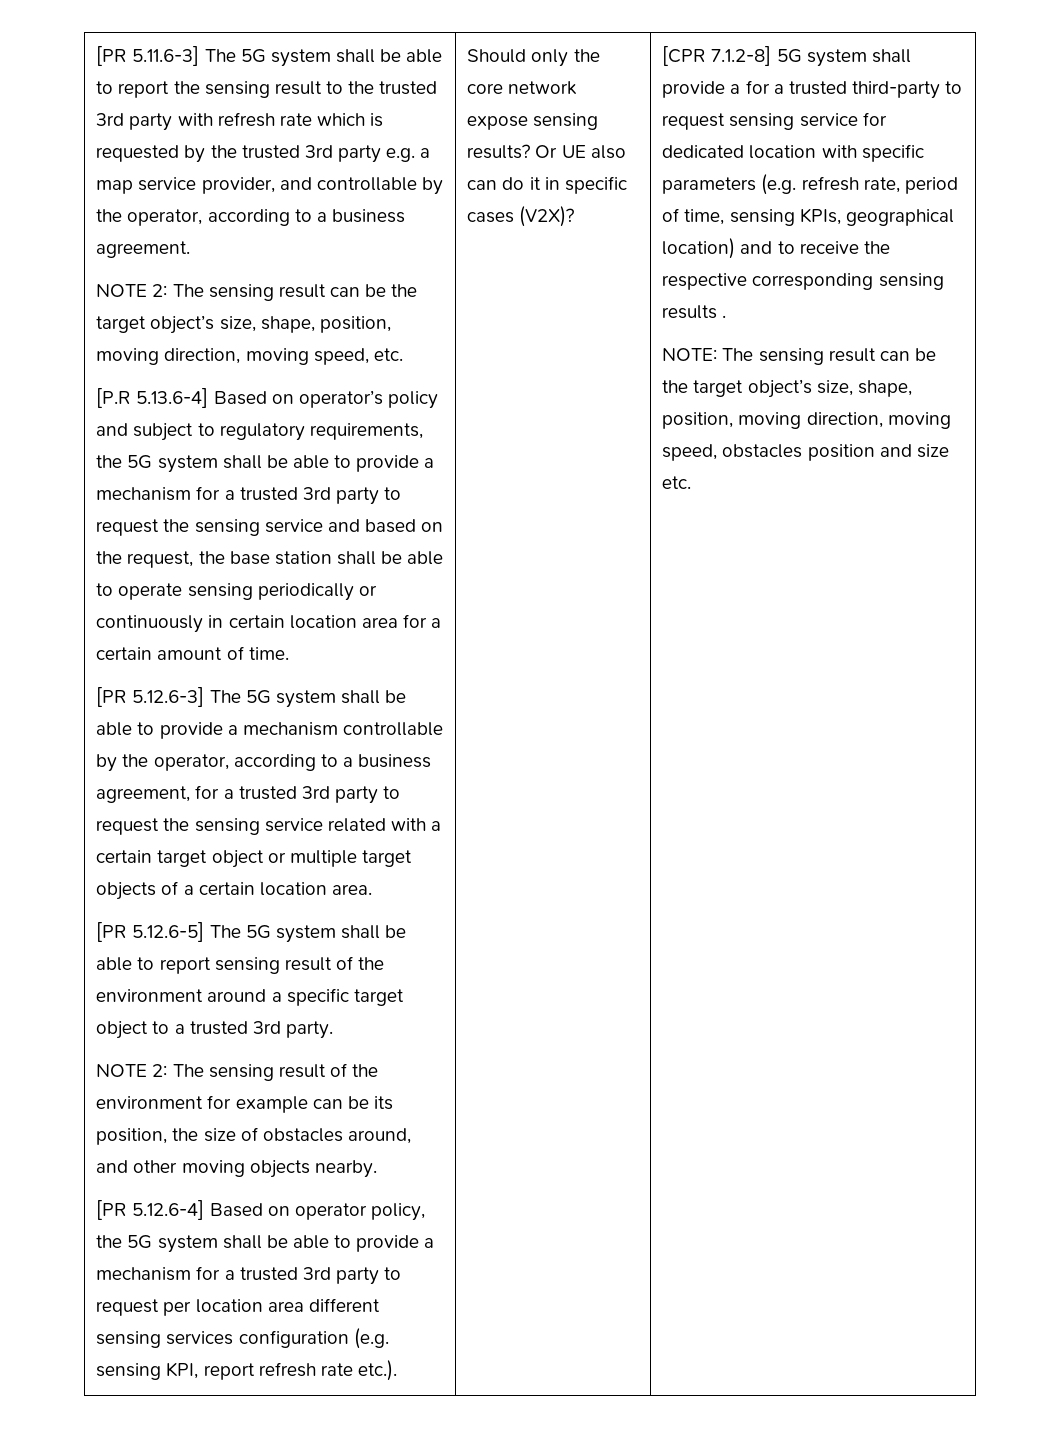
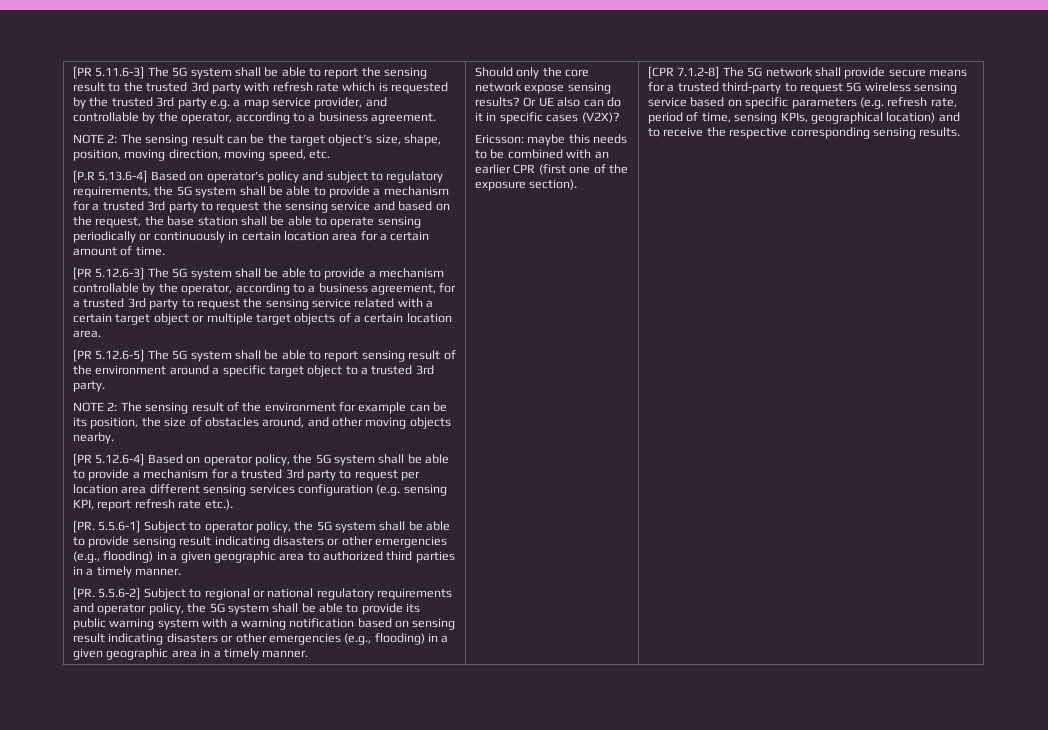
(397, 1370) none -> [73,520,451,533] [73,536,448,548] [73,551,455,563] [73,566,182,578] [73,587,453,600] [73,603,421,615] [73,618,456,630] [73,633,449,645] [73,648,309,660] // [PR. 5.5.6-1] Subject to operator policy, the 5G system shall be able to provide sensing result indicating disasters or other emergencies (e.g., flooding) in a given geographic area to authorized third parties in a timely manner. // [PR. 5.5.6-2] Subject to regional or national regulatory requirements and operator policy, the 5G system shall be able to provide its public warning system with a warning notification based on sensing result indicating disasters or other emergencies (e.g., flooding) in a given geographic area in a timely manner.
[662,46,911,67] [662,81,741,98] | [CPR 7.1.2-8] 5G system shall provide a -> [475,134,628,146] [475,149,609,159] [475,164,628,175] [475,179,578,191] [648,66,968,79] // Ericsson: maybe this needs to be combined with an earlier CPR (first one of the exposure section). | [CPR 7.1.2-8] The 5G network shall provide secure means
[729,112,887,130] [662,145,857,159] sensing service for dedicated location with -> [846,82,958,94] [648,97,742,107] 5G wireless sensing service based on
[662,305,727,319] [662,348,936,365] [662,379,912,398] [662,412,951,429] [662,444,949,461] [662,476,692,489] results . // NOTE: The sensing result can be the target object’s size, shape, position, moving direction, moving speed, obstacles position and size etc. -> [919,127,961,137] results.

